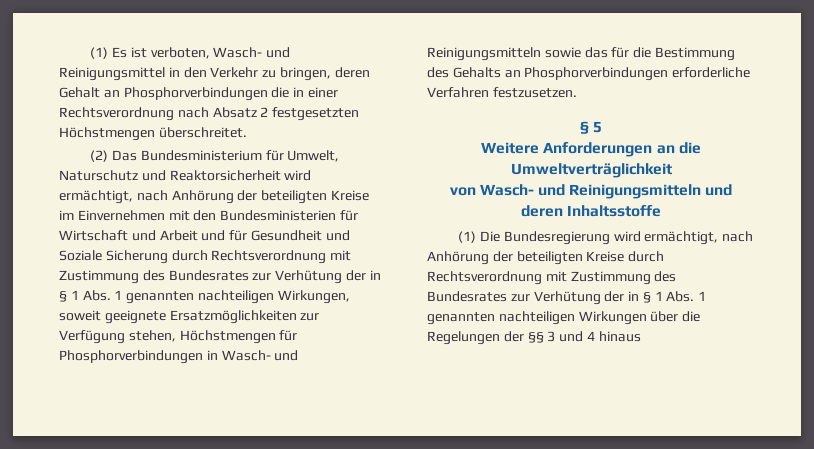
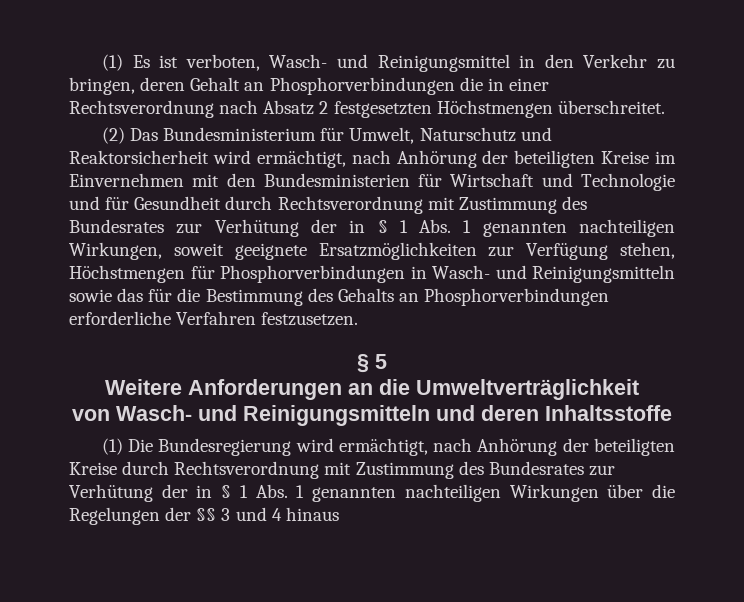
[159,230,198,241] Arbeit -> [581,173,675,191] Technologie
[325,230,350,241] [59,250,168,264] und Soziale Sicherung -> (222, 203) none

